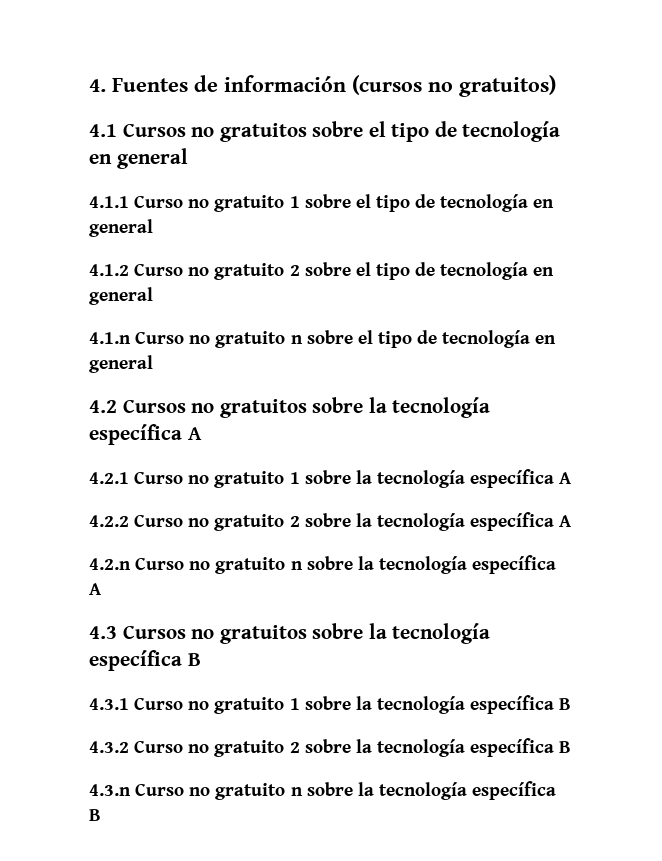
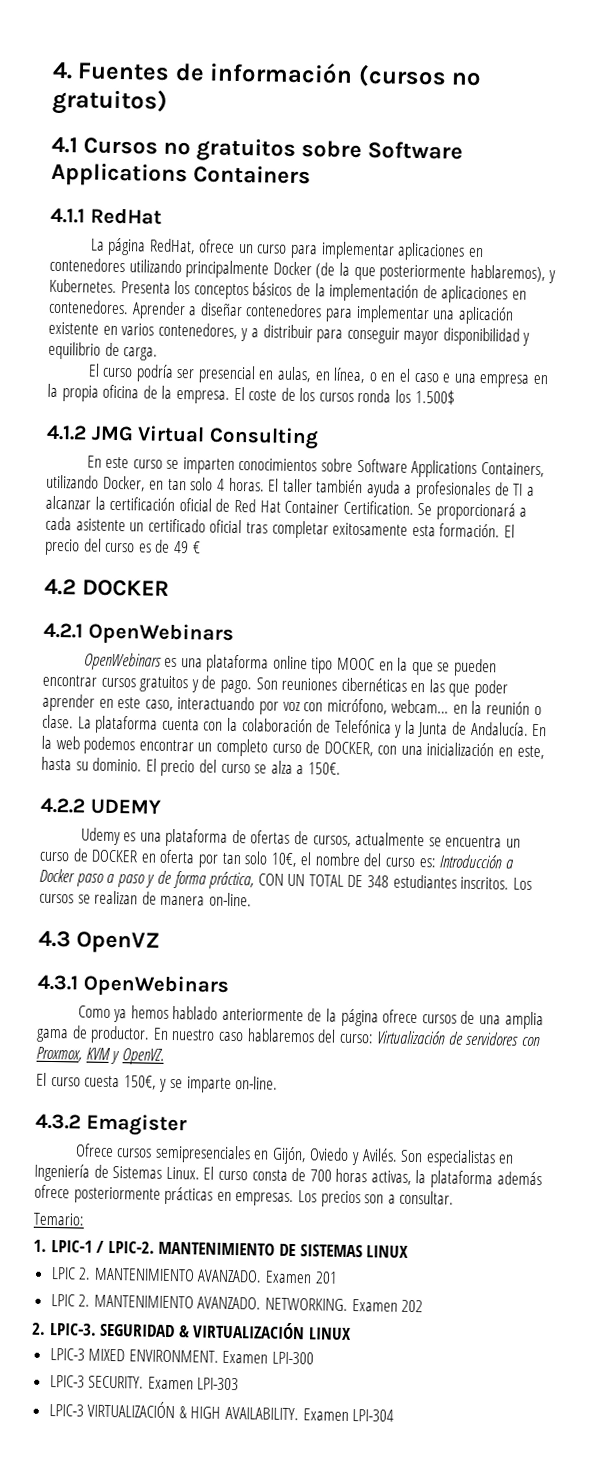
[368,121,561,142] [89,148,188,169] [89,194,555,212] [89,219,153,237] [89,262,555,280] [89,287,153,305] [89,330,557,348] [89,355,153,373] [89,397,491,418] [89,424,202,445] [89,469,572,488] [89,512,572,531] [89,555,557,574] [89,583,101,595] [89,623,491,644] [89,650,201,671] [89,695,572,714] [89,738,572,757] [89,781,557,800] [89,809,101,821] el tipo de tecnología en general // 4.1.1 Curso no gratuito 1 sobre el tipo de tecnología en general // 4.1.2 Curso no gratuito 2 sobre el tipo de tecnología en general // 4.1.n Curso no gratuito n sobre el tipo de tecnología en general // 4.2 Cursos no gratuitos sobre la tecnología específica A // 4.2.1 Curso no gratuito 1 sobre la tecnología específica A // 4.2.2 Curso no gratuito 2 sobre la tecnología específica A // 4.2.n Curso no gratuito n sobre la tecnología específica A // 4.3 Cursos no gratuitos sobre la tecnología específica B // 4.3.1 Curso no gratuito 1 sobre la tecnología específica B // 4.3.2 Curso no gratuito 2 sobre la tecnología específica B // 4.3.n Curso no gratuito n sobre la tecnología específica B -> [367,141,464,160] [51,162,312,188] [50,207,162,225] [89,237,484,261] [49,257,557,284] [49,278,527,304] [48,299,514,325] [48,321,531,346] [48,341,159,361] [87,363,548,388] [47,383,455,405] [46,424,319,450] [86,455,545,478] [46,474,535,500] [45,495,528,521] [45,516,515,539] [44,538,201,556] [44,578,170,597] [43,622,234,645] [83,652,498,677] [42,674,509,698] [42,693,542,716] [42,714,548,738] [41,735,545,760] [41,756,341,777] [40,797,161,815] [80,827,522,848] [39,848,514,869] [39,868,532,890] [39,890,252,907] [38,930,161,954] [37,974,229,997] [77,1005,544,1030] [36,1025,542,1047] [36,1046,164,1065] [36,1072,279,1093] [35,1113,187,1137] [74,1143,515,1168] [34,1163,542,1189] [34,1184,455,1208] [33,1212,85,1226] [33,1239,410,1258] [50,1267,338,1284] [50,1294,424,1313] [32,1321,352,1341] [49,1348,315,1365] [49,1375,240,1391] [48,1400,395,1422] Software Applications Containers // 4.1.1 RedHat // La página RedHat, ofrece un curso para implementar aplicaciones en contenedores utilizando principalmente Docker (de la que posteriormente hablaremos), y Kubernetes. Presenta los conceptos básicos de la implementación de aplicaciones en contenedores. Aprender a diseñar contenedores para implementar una aplicación existente en varios contenedores, y a distribuir para conseguir mayor disponibilidad y equilibrio de carga. // El curso podría ser presencial en aulas, en línea, o en el caso e una empresa en la propia oficina de la empresa. El coste de los cursos ronda los 1.500$ // 4.1.2 JMG Virtual Consulting // En este curso se imparten conocimientos sobre Software Applications Containers, utilizando Docker, en tan solo 4 horas. El taller también ayuda a profesionales de TI a alcanzar la certificación oficial de Red Hat Container Certification. Se proporcionará a cada asistente un certificado oficial tras completar exitosamente esta formación. El precio del curso es de 49 € // 4.2 DOCKER // 4.2.1 OpenWebinars // OpenWebinars es una plataforma online tipo MOOC en la que se pueden encontrar cursos gratuitos y de pago. Son reuniones cibernéticas en las que poder aprender en este caso, interactuando por voz con micrófono, webcam… en la reunión o clase. La plataforma cuenta con la colaboración de Telefónica y la Junta de Andalucía. En la web podemos encontrar un completo curso de DOCKER, con una inicialización en este, hasta su dominio. El precio del curso se alza a 150€. // 4.2.2 UDEMY // Udemy es una plataforma de ofertas de cursos, actualmente se encuentra un curso de DOCKER en oferta por tan solo 10€, el nombre del curso es: Introducción a Docker paso a paso y de forma práctica, CON UN TOTAL DE 348 estudiantes inscritos. Los cursos se realizan de manera on-line. // 4.3 OpenVZ // 4.3.1 OpenWebinars // Como ya hemos hablado anteriormente de la página ofrece cursos de una amplia gama de productor. En nuestro caso hablaremos del curso: Virtualización de servidores con Proxmox, KVM y OpenVZ. // El curso cuesta 150€, y se imparte on-line. // 4.3.2 Emagister // Ofrece cursos semipresenciales en Gijón, Oviedo y Avilés. Son especialistas en Ingeniería de Sistemas Linux. El curso consta de 700 horas activas, la plataforma además ofrece posteriormente prácticas en empresas. Los precios son a consultar. // Temario: // 1. LPIC-1 / LPIC-2. MANTENIMIENTO DE SISTEMAS LINUX // LPIC 2. MANTENIMIENTO AVANZADO. Examen 201 // LPIC 2. MANTENIMIENTO AVANZADO. NETWORKING. Examen 202 // 2. LPIC-3. SEGURIDAD & VIRTUALIZACIÓN LINUX // LPIC-3 MIXED ENVIRONMENT. Examen LPI-300 // LPIC-3 SECURITY. Examen LPI-303 // LPIC-3 VIRTUALIZACIÓN & HIGH AVAILABILITY. Examen LPI-304

